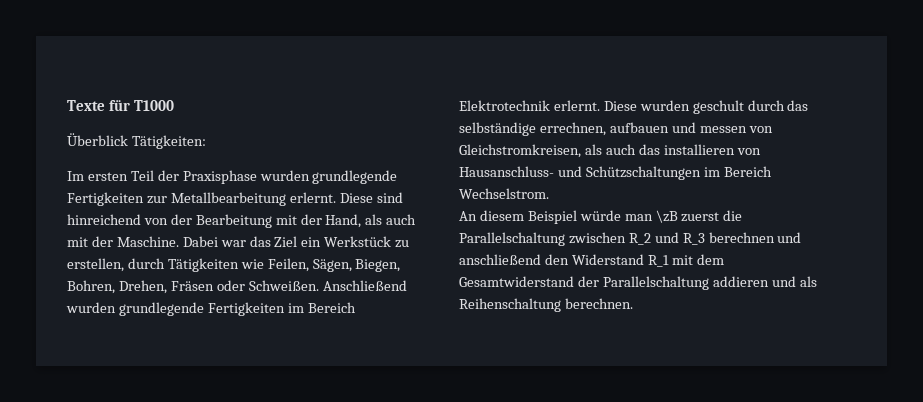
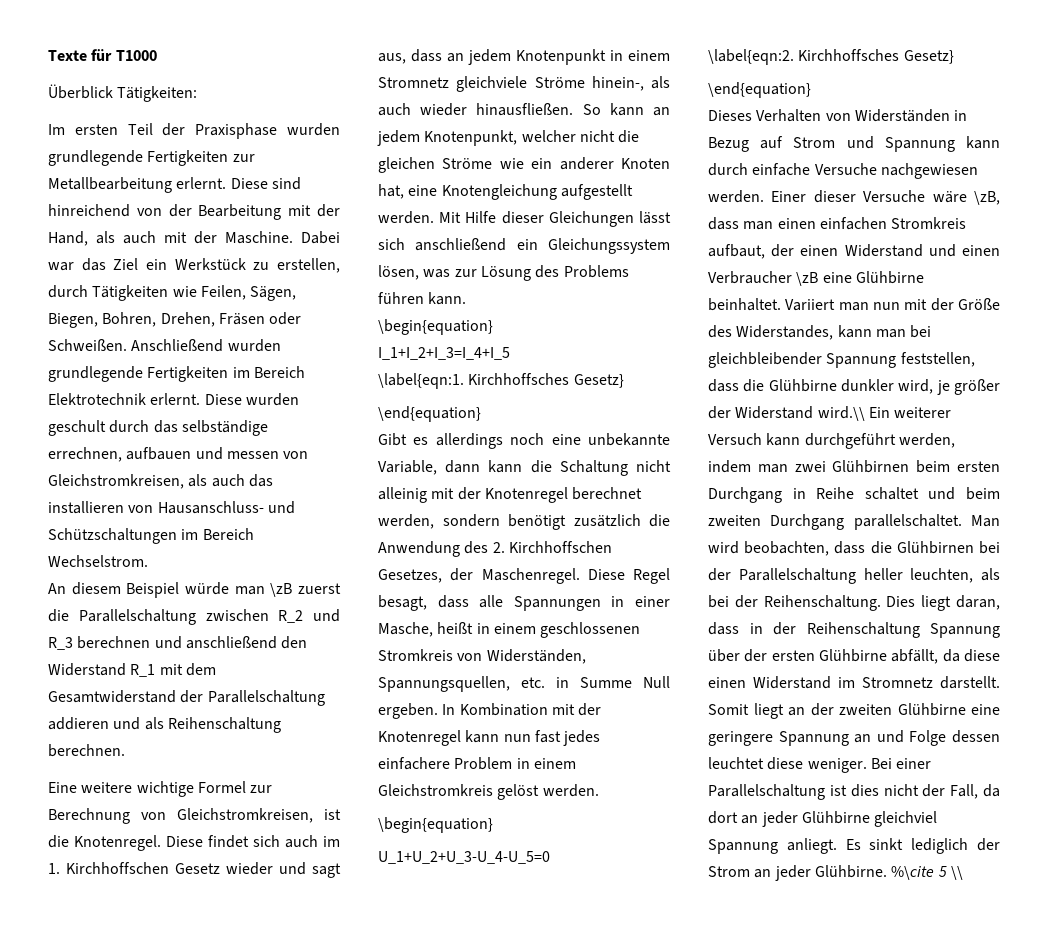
(633, 303) none -> [48,781,273,797] [48,808,341,824] [48,835,340,851] [48,862,341,878] [378,49,670,65] [378,76,670,92] [378,103,670,116] [377,130,640,146] [378,157,670,173] [378,184,633,200] [378,211,671,227] [378,238,670,254] [378,265,629,281] [378,292,467,305] [378,319,493,335] [378,347,510,360] [378,373,624,389] [378,406,481,422] [378,433,670,449] [378,460,671,476] [378,487,643,503] [378,514,670,530] [378,541,612,557] [378,568,670,584] [378,595,670,611] [378,622,641,638] [378,649,586,664] [378,676,670,692] [378,703,602,719] [378,730,601,746] [378,757,576,770] [378,784,599,800] [378,817,493,833] [378,851,550,864] [708,49,954,65] [708,82,811,98] [708,109,968,122] [708,136,1000,152] [708,163,978,179] [708,190,1000,205] [708,217,967,230] [708,244,1000,259] [708,271,924,286] [708,298,1000,311] [708,325,932,340] [708,352,975,368] [708,379,1000,395] [708,406,952,421] [708,433,955,449] [708,460,1000,473] [708,487,1000,503] [708,514,1000,530] [708,541,1000,556] [708,568,1000,584] [708,595,1000,611] [708,622,1000,638] [708,649,1000,664] [708,676,1000,689] [708,703,1000,719] [708,730,1000,746] [708,757,932,773] [708,784,1000,800] [708,811,938,827] [708,838,1000,854] [708,865,963,881] // Eine weitere wichtige Formel zur Berechnung von Gleichstromkreisen, ist die Knotenregel. Diese findet sich auch im 1. Kirchhoffschen Gesetz wieder und sagt aus, dass an jedem Knotenpunkt in einem Stromnetz gleichviele Ströme hinein-, als auch wieder hinausfließen. So kann an jedem Knotenpunkt, welcher nicht die gleichen Ströme wie ein anderer Knoten hat, eine Knotengleichung aufgestellt werden. Mit Hilfe dieser Gleichungen lässt sich anschließend ein Gleichungssystem lösen, was zur Lösung des Problems führen kann. // \begin{equation} // I_1+I_2+I_3=I_4+I_5 // \label{eqn:1. Kirchhoffsches Gesetz} // \end{equation} // Gibt es allerdings noch eine unbekannte Variable, dann kann die Schaltung nicht alleinig mit der Knotenregel berechnet werden, sondern benötigt zusätzlich die Anwendung des 2. Kirchhoffschen Gesetzes, der Maschenregel. Diese Regel besagt, dass alle Spannungen in einer Masche, heißt in einem geschlossenen Stromkreis von Widerständen, Spannungsquellen, etc. in Summe Null ergeben. In Kombination mit der Knotenregel kann nun fast jedes einfachere Problem in einem Gleichstromkreis gelöst werden. // \begin{equation} // U_1+U_2+U_3-U_4-U_5=0 // \label{eqn:2. Kirchhoffsches Gesetz} // \end{equation} // Dieses Verhalten von Widerständen in Bezug auf Strom und Spannung kann durch einfache Versuche nachgewiesen werden. Einer dieser Versuche wäre \zB, dass man einen einfachen Stromkreis aufbaut, der einen Widerstand und einen Verbraucher \zB eine Glühbirne beinhaltet. Variiert man nun mit der Größe des Widerstandes, kann man bei gleichbleibender Spannung feststellen, dass die Glühbirne dunkler wird, je größer der Widerstand wird.\\ Ein weiterer Versuch kann durchgeführt werden, indem man zwei Glühbirnen beim ersten Durchgang in Reihe schaltet und beim zweiten Durchgang parallelschaltet. Man wird beobachten, dass die Glühbirnen bei der Parallelschaltung heller leuchten, als bei der Reihenschaltung. Dies liegt daran, dass in der Reihenschaltung Spannung über der ersten Glühbirne abfällt, da diese einen Widerstand im Stromnetz darstellt. Somit liegt an der zweiten Glühbirne eine geringere Spannung an und Folge dessen leuchtet diese weniger. Bei einer Parallelschaltung ist dies nicht der Fall, da dort an jeder Glühbirne gleichviel Spannung anliegt. Es sinkt lediglich der Strom an jeder Glühbirne. %\cite 5 \\

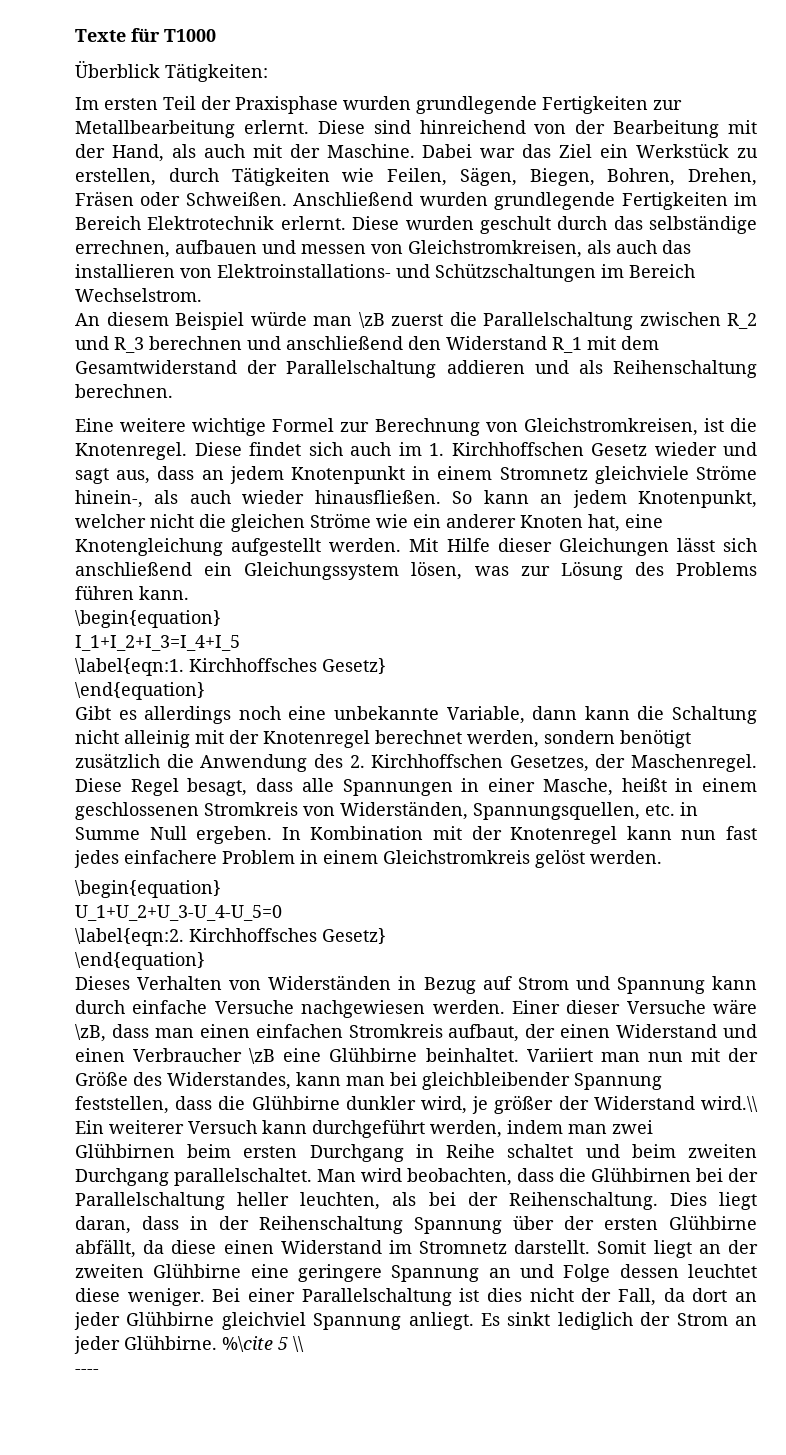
[157,501,264,514] Hausanschluss- -> [217,264,391,278] Elektroinstallations-
(963, 873) none -> [75,1369,99,1374] // ----

